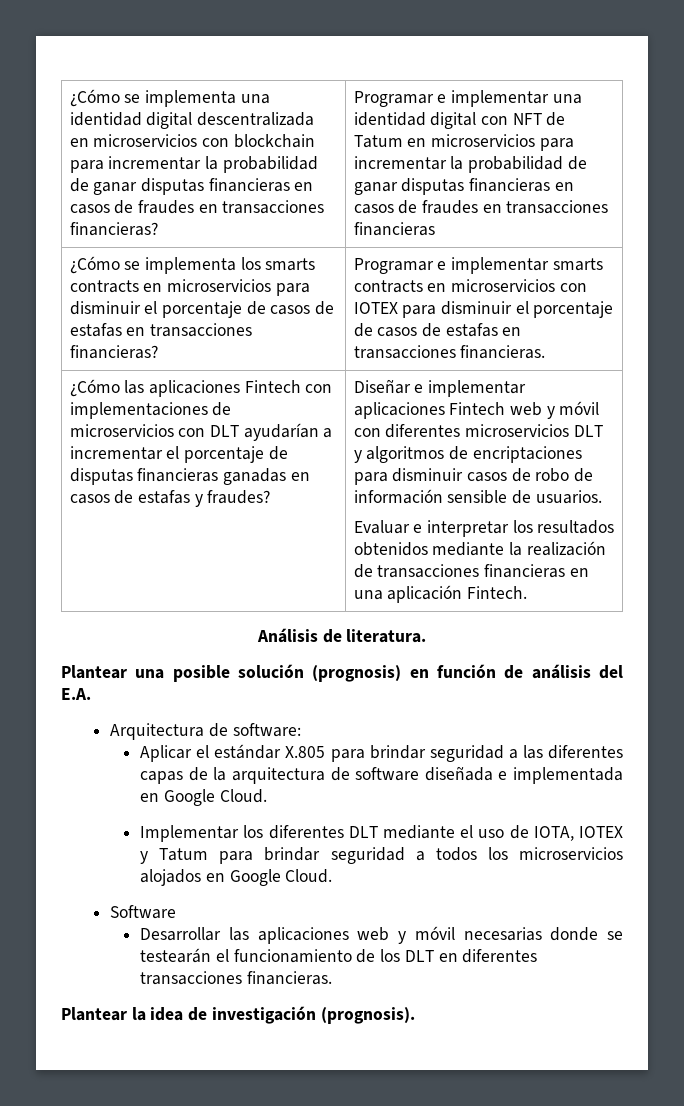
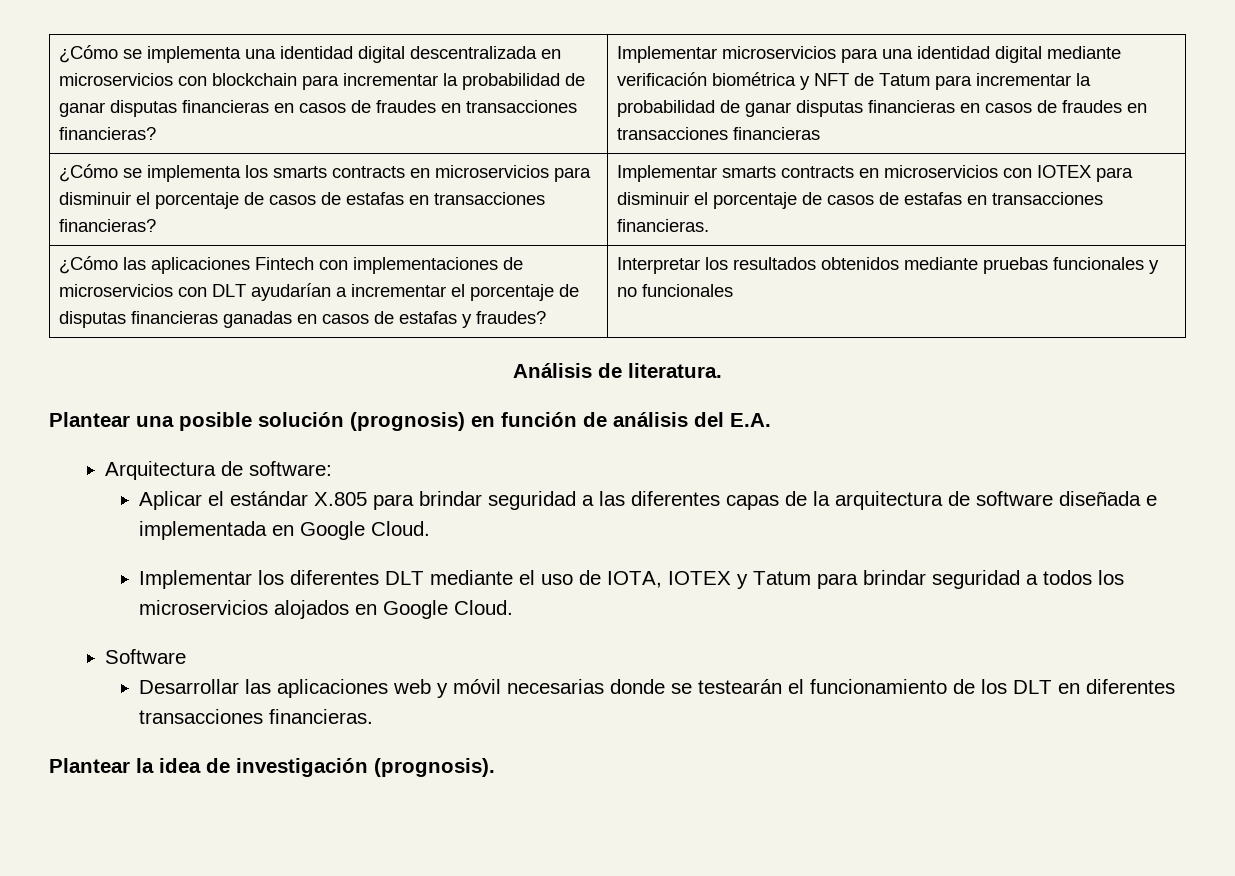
[353,90,582,107] [353,112,508,129] Programar e implementar una identidad digital con -> [616,46,1121,63] [616,72,810,90] Implementar microservicios para una identidad digital mediante verificación biométrica y
[407,134,535,147] en microservicios -> (930, 79) none
[353,257,549,274] Programar e implementar -> [616,165,717,182] Implementar
[353,379,526,397] [353,401,600,419] [353,424,603,438] [353,446,582,463] [353,468,594,485] [353,489,602,504] [353,520,615,537] [353,541,606,556] [353,564,589,578] [353,585,527,603] Diseñar e implementar aplicaciones Fintech web y móvil con diferentes microservicios DLT y algoritmos de encriptaciones para disminuir casos de robo de información sensible de usuarios. // Evaluar e interpretar los resultados obtenidos mediante la realización de transacciones financieras en una aplicación Fintech. -> [616,257,1159,274] [616,284,733,297] Interpretar los resultados obtenidos mediante pruebas funcionales y no funcionales

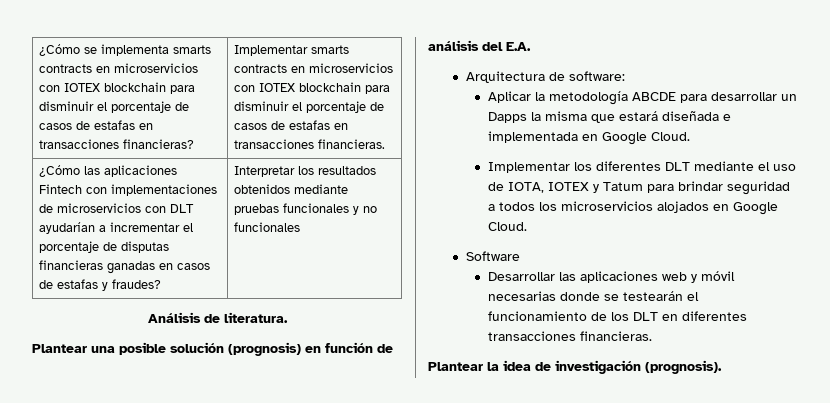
[58,45,561,63] [58,73,585,90] [58,100,577,117] [58,127,156,140] [616,46,1121,63] [616,72,1091,90] [616,100,1147,117] [616,127,820,140] [58,164,549,182] ¿Cómo se implementa una identidad digital descentralizada en microservicios con blockchain para incrementar la probabilidad de ganar disputas financieras en casos de fraudes en transacciones financieras? | Implementar microservicios para una identidad digital mediante verificación biométrica y NFT de Tatum para incrementar la probabilidad de ganar disputas financieras en casos de fraudes en transacciones financieras // ¿Cómo se implementa los smarts contracts en microservicios -> [39,44,212,56] [39,63,199,73] [39,82,167,92] ¿Cómo se implementa smarts contracts en microservicios con IOTEX blockchain
(1091, 171) none -> [299,82,362,92] blockchain
[208,491,1054,510] el estándar X.805 para brindar seguridad a las diferentes capas de la arquitectura de software -> [535,91,798,105] [488,111,659,123] la metodología ABCDE para desarrollar un Dapps la misma que estará

